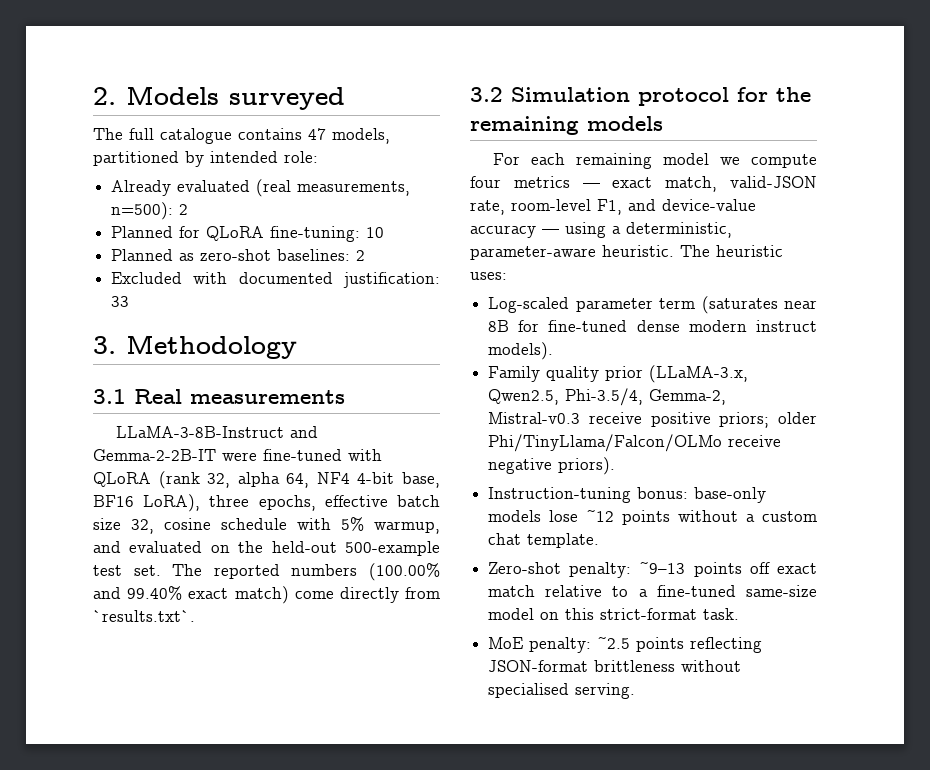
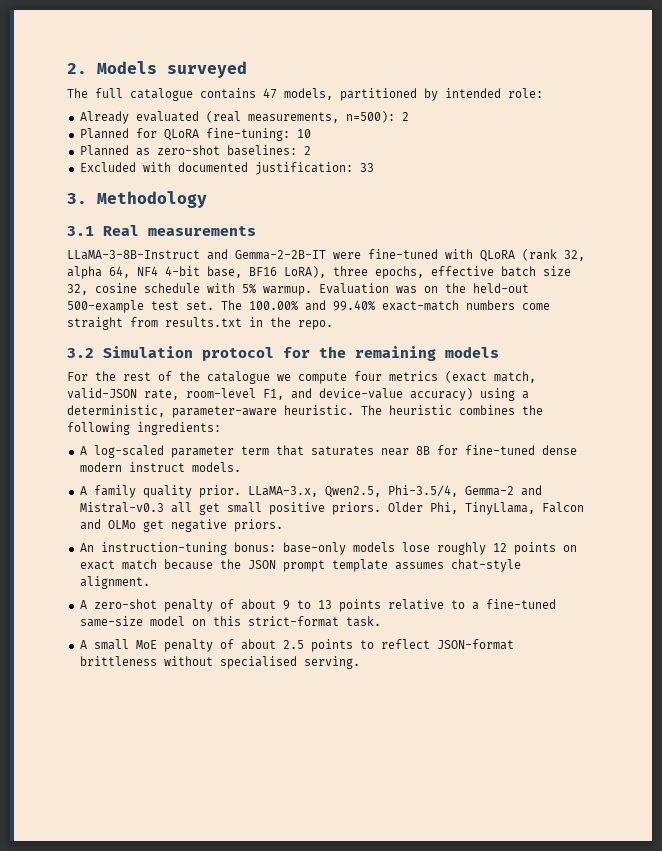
[374,521,440,534] [93,541,203,553] warmup, and evaluated -> [263,283,417,296] warmup. Evaluation was
[213,563,440,581] [93,586,440,604] [93,610,195,622] reported numbers (100.00% and 99.40% exact match) come directly from `results.txt`. -> [249,300,550,311] [67,317,333,330] 100.00% and 99.40% exact-match numbers come straight from results.txt in the repo.
[531,153,710,169] each remaining model -> [95,371,270,384] the rest of the catalogue
[582,177,653,188] — exact -> [445,371,487,383] (exact
[470,225,559,238] accuracy — -> [410,388,473,401] accuracy)
[470,272,507,280] [488,296,778,314] uses: // Log-scaled parameter term (saturates -> [459,405,543,415] [67,422,221,435] [79,445,374,458] combines the following ingredients: // A log-scaled parameter term that saturates
[488,342,554,360] [488,365,749,383] [488,388,727,406] [488,412,817,428] [488,434,782,452] [488,457,616,475] [488,487,767,503] [488,509,817,525] [488,533,600,548] [488,561,817,578] [488,585,536,597] models). // Family quality prior (LLaMA-3.x, Qwen2.5, Phi-3.5/4, Gemma-2, Mistral-v0.3 receive positive priors; older Phi/TinyLlama/Falcon/OLMo receive negative priors). // Instruction-tuning bonus: base-only models lose ~12 points without a custom chat template. // Zero-shot penalty: ~9–13 points off exact match -> [191,462,241,472] [79,485,542,498] [79,502,584,515] [79,519,283,532] [79,542,577,555] [79,559,521,572] [79,576,150,589] [79,599,381,612] models. // A family quality prior. LLaMA-3.x, Qwen2.5, Phi-3.5/4, Gemma-2 and Mistral-v0.3 all get small positive priors. Older Phi, TinyLlama, Falcon and OLMo get negative priors. // An instruction-tuning bonus: base-only models lose roughly 12 points on exact match because the JSON prompt template assumes chat-style alignment. // A zero-shot penalty of about 9 to 13 points
[488,636,763,653] MoE penalty: ~2.5 points reflecting -> [79,639,430,652] A small MoE penalty of about 2.5 points to reflect

